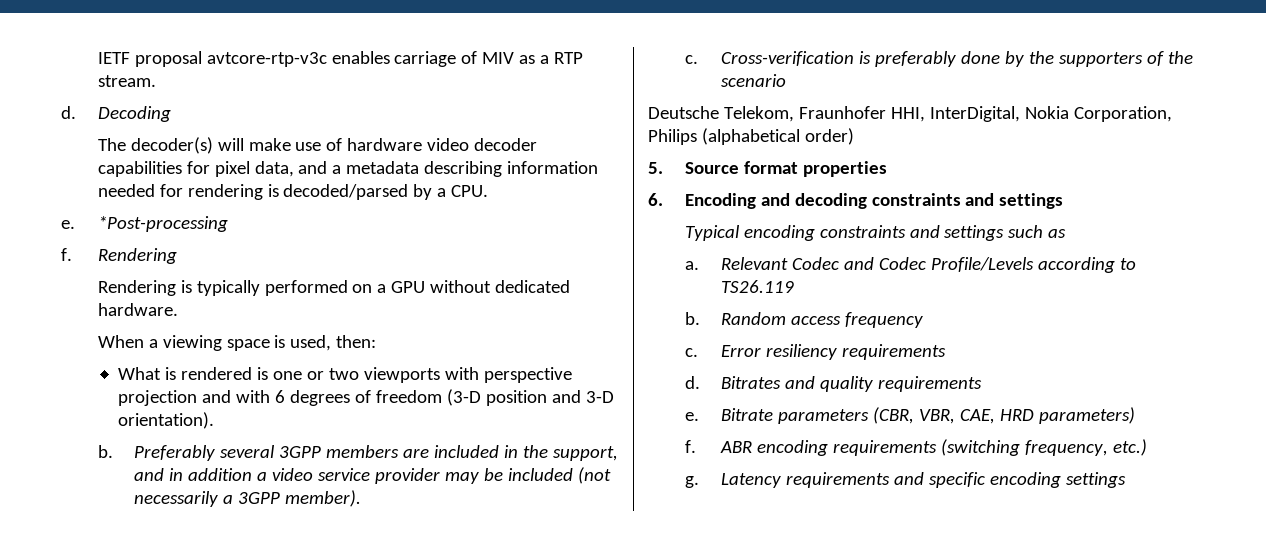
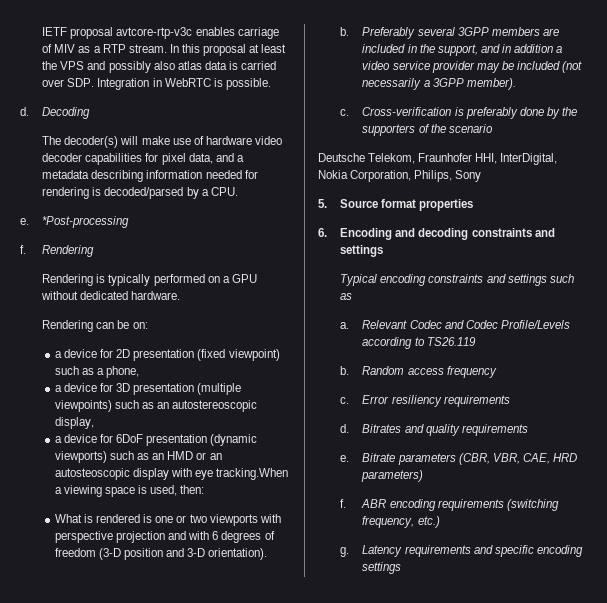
(156, 81) none -> [169,44,287,56] [42,61,277,73] [42,78,271,90] In this proposal at least the VPS and possibly also atlas data is carried over SDP. Integration in WebRTC is possible.
[97,335,144,348] When -> [42,320,148,332] [54,349,280,361] [54,366,140,378] [54,383,242,395] [54,400,258,412] [54,417,94,429] [54,434,258,446] [54,451,222,463] [54,468,289,480] Rendering can be on: // a device for 2D presentation (fixed viewpoint) such as a phone, // a device for 3D presentation (multiple viewpoints) such as an autostereoscopic display, // a device for 6DoF presentation (dynamic viewports) such as an HMD or an autosteoscopic display with eye tracking.When
[648,128,854,145] Philips (alphabetical order) -> [414,170,482,182] Philips, Sony

